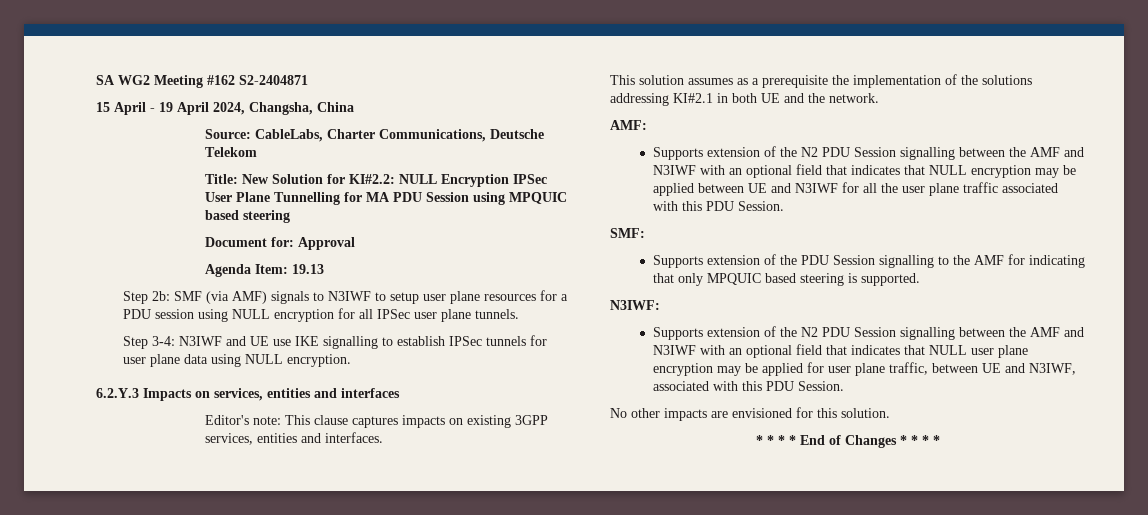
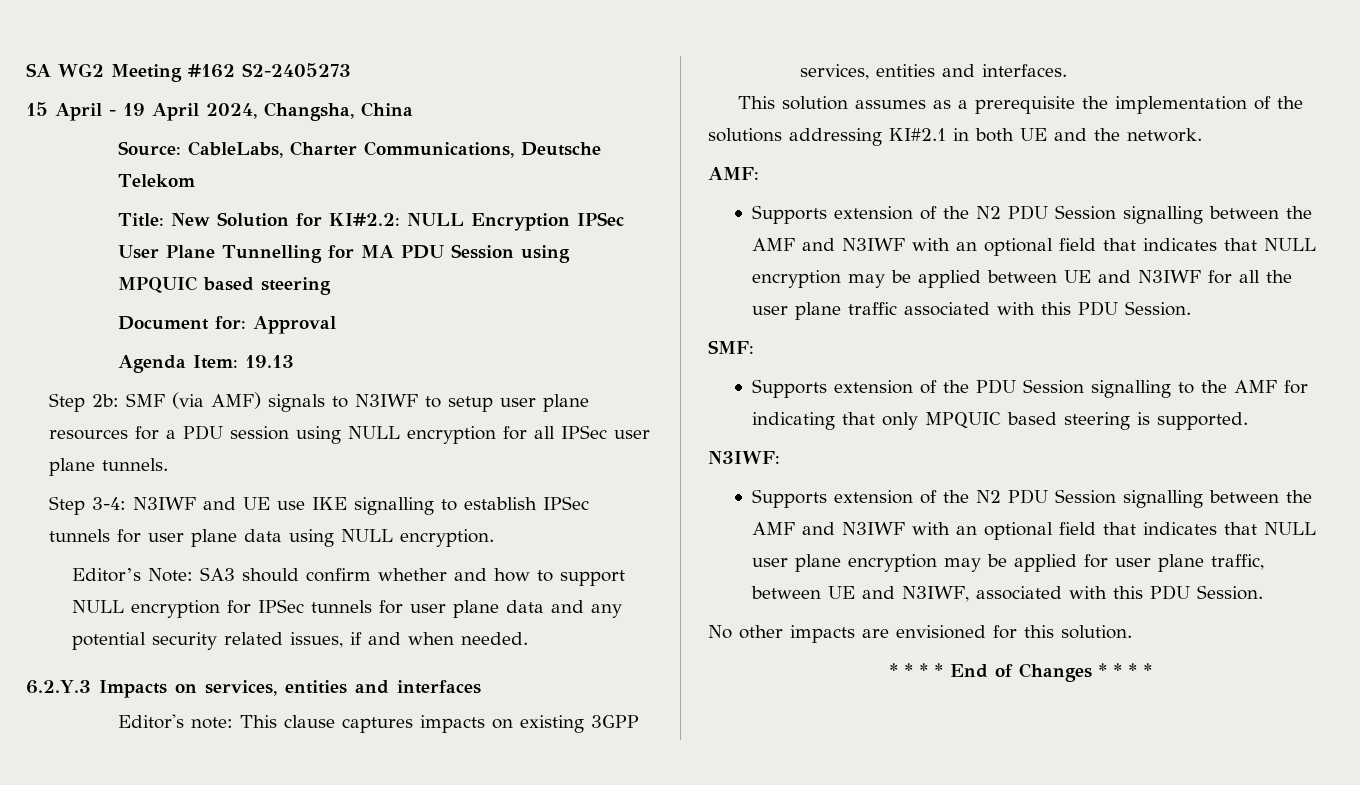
[239,75,308,85] S2-2404871 -> [242,63,351,77] S2-2405273
(352, 360) none -> [72,567,626,586] [72,599,623,618] [72,632,529,650] // Editor’s Note: SA3 should confirm whether and how to support NULL encryption for IPSec tunnels for user plane data and any potential security related issues, if and when needed.

